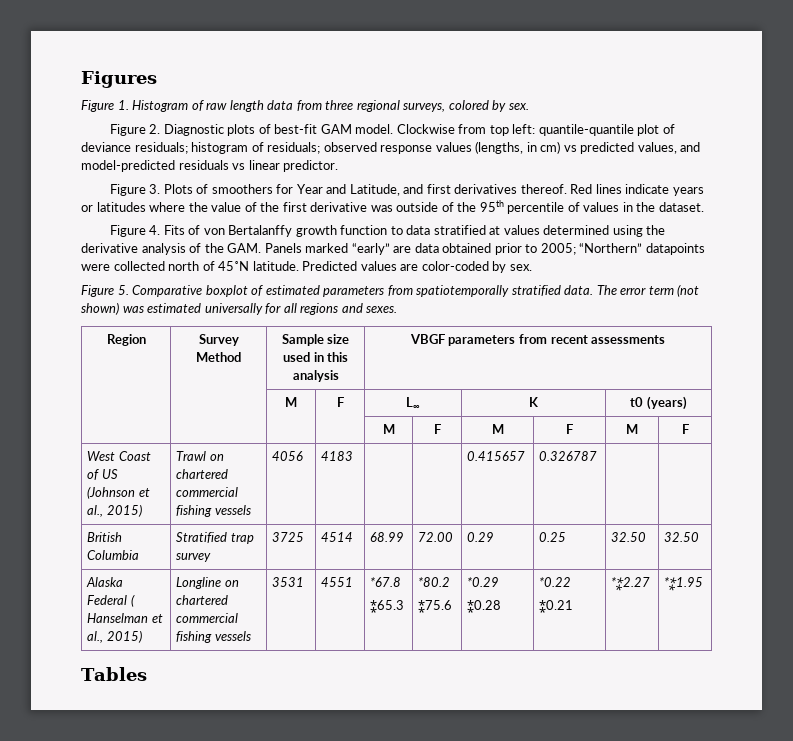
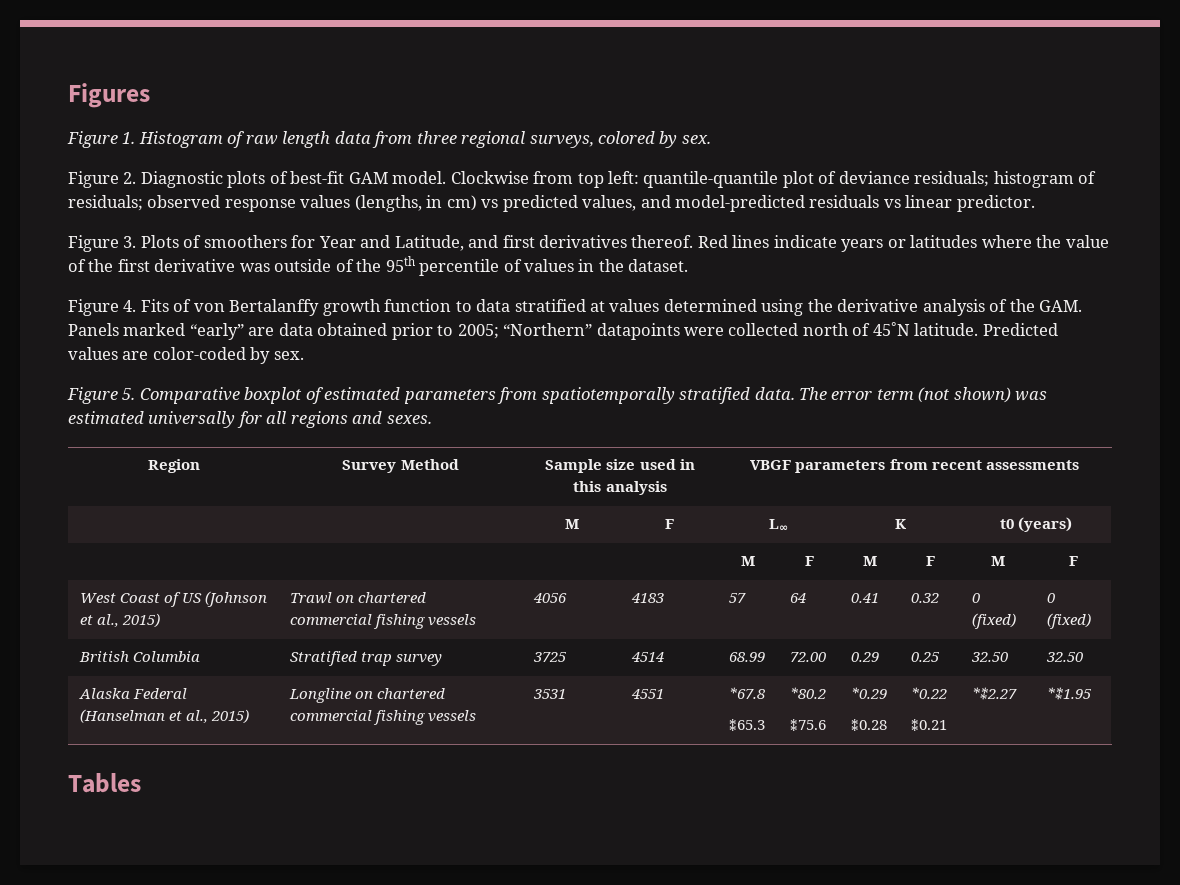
[467,451,526,461] [539,451,598,461] | | 0.415657 | 0.326787 | | -> [728,593,746,603] [789,593,806,603] [850,593,879,603] [910,593,939,603] [971,593,980,603] [971,613,1016,629] [1046,593,1055,603] [1046,613,1091,629] 57 | 64 | 0.41 | 0.32 | 0 (fixed) | 0 (fixed)
[130,594,135,607] [87,613,149,623] ( Hanselman -> [79,709,165,723] (Hanselman

